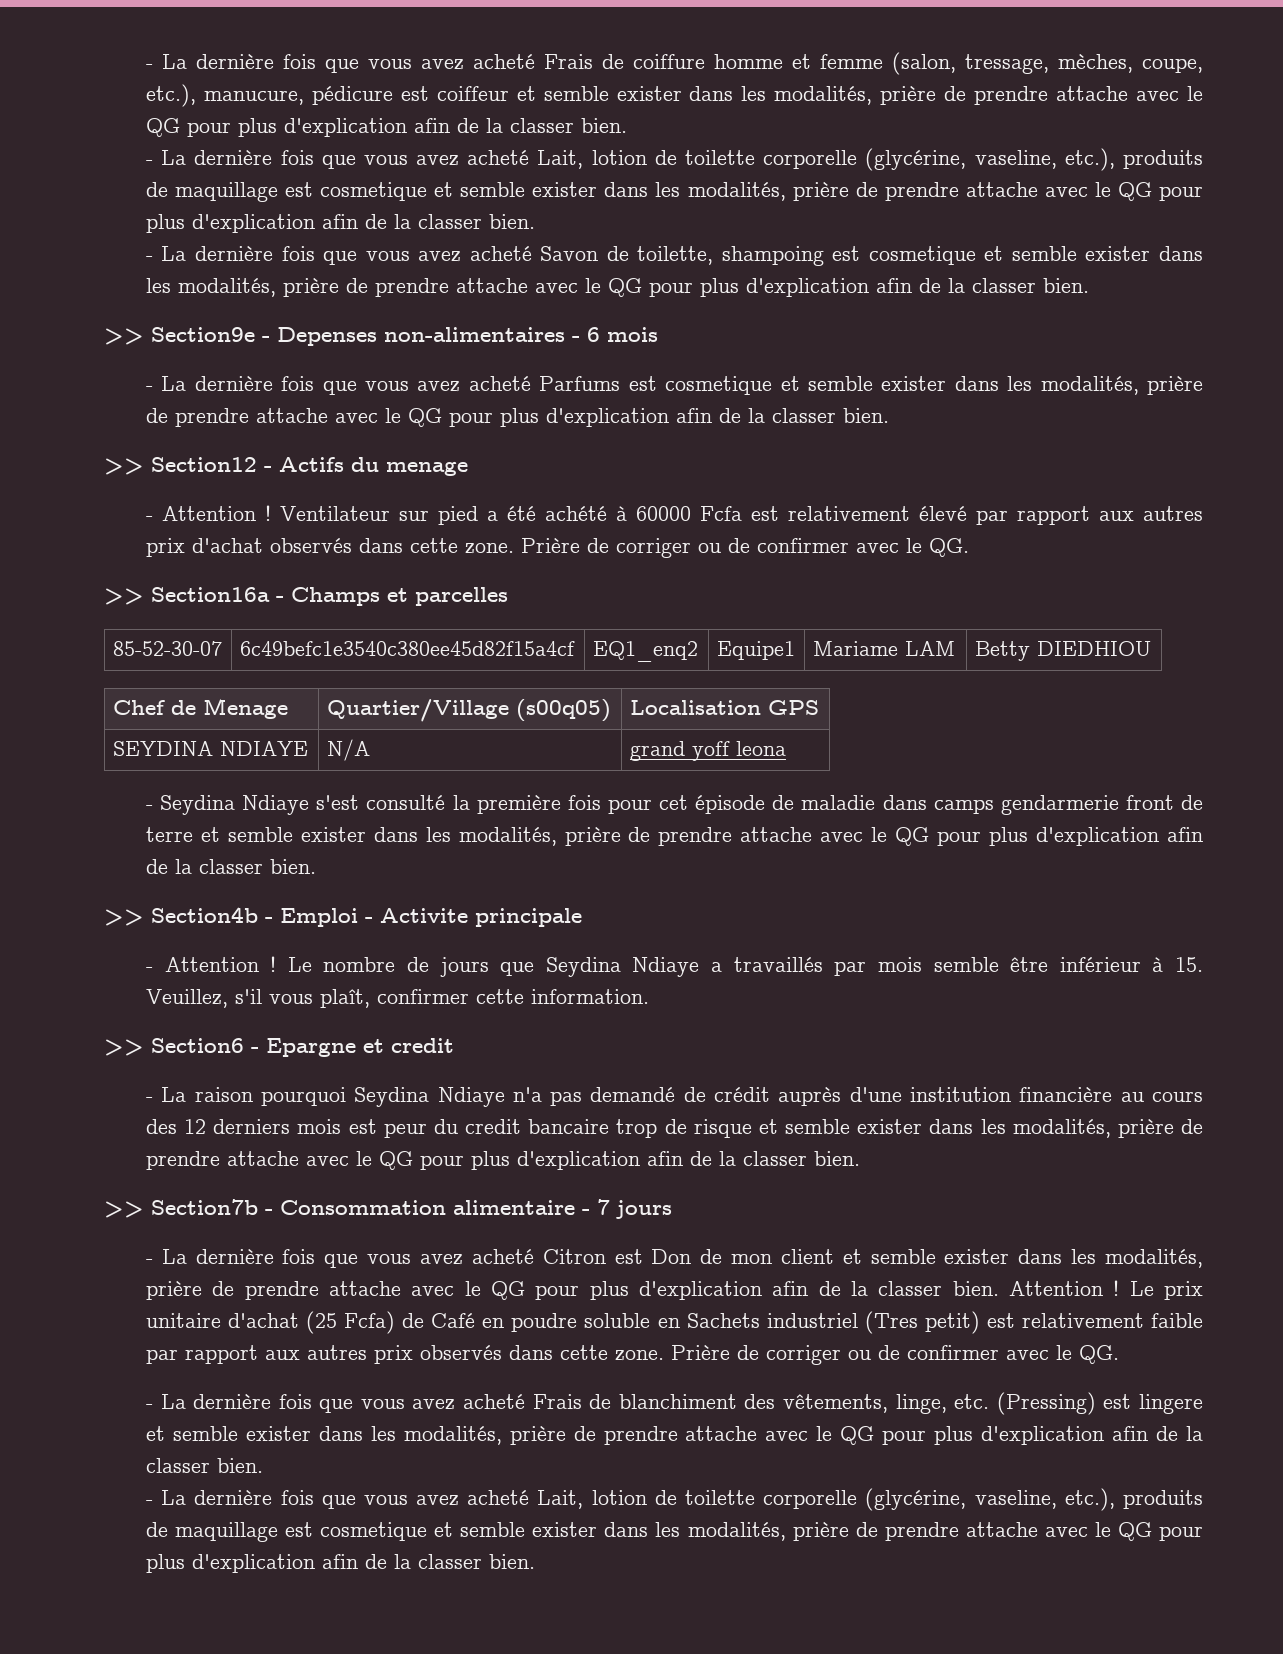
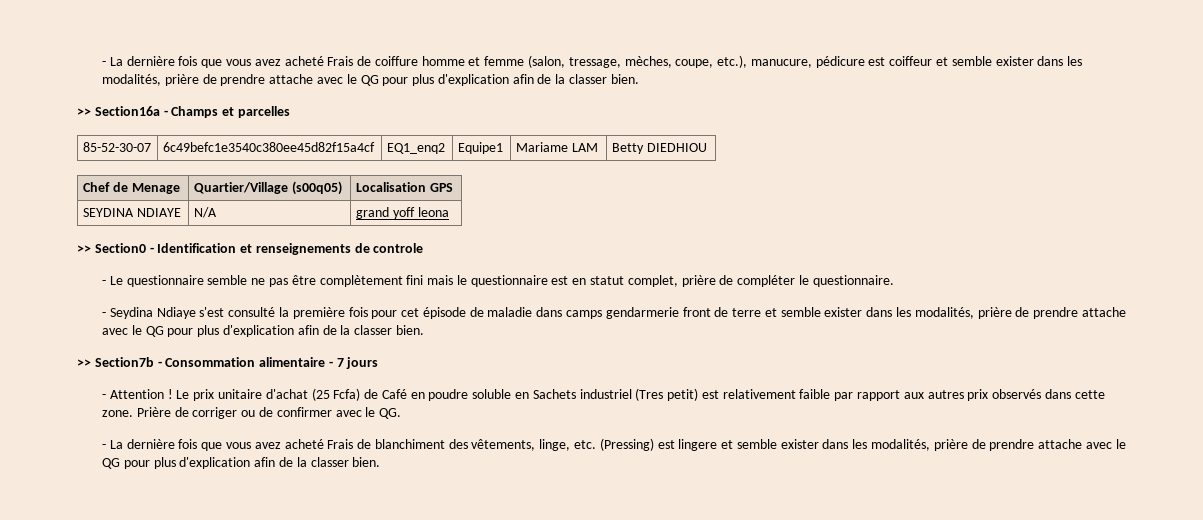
[145,148,1203,171] [145,182,1203,202] [145,214,535,233] [145,246,1203,266] [145,278,1089,297] [104,327,658,346] [145,376,1203,395] [145,408,889,427] [104,457,468,476] [145,505,1203,525] [145,538,969,558] // - La dernière fois que vous avez acheté Lait, lotion de toilette corporelle (glycérine, vaseline, etc.), produits de maquillage est cosmetique et semble exister dans les modalités, prière de prendre attache avec le QG pour plus d'explication afin de la classer bien. // - La dernière fois que vous avez acheté Savon de toilette, shampoing est cosmetique et semble exister dans les modalités, prière de prendre attache avec le QG pour plus d'explication afin de la classer bien. // >> Section9e - Depenses non-alimentaires - 6 mois // - La dernière fois que vous avez acheté Parfums est cosmetique et semble exister dans les modalités, prière de prendre attache avec le QG pour plus d'explication afin de la classer bien. // >> Section12 - Actifs du menage // - Attention ! Ventilateur sur pied a été achété à 60000 Fcfa est relativement élevé par rapport aux autres prix d'achat observés dans cette zone. Prière de corriger ou de confirmer avec le QG. -> (639, 79) none
(786, 748) none -> [77,243,424,255] [102,275,894,287] // >> Section0 - Identification et renseignements de controle // - Le questionnaire semble ne pas être complètement fini mais le questionnaire est en statut complet, prière de compléter le questionnaire.
[104,907,582,927] [145,956,1203,977] [145,989,649,1008] [104,1038,454,1057] [145,1087,1203,1107] [145,1119,1204,1138] [145,1151,860,1170] // >> Section4b - Emploi - Activite principale // - Attention ! Le nombre de jours que Seydina Ndiaye a travaillés par mois semble être inférieur à 15. Veuillez, s'il vous plaît, confirmer cette information. // >> Section6 - Epargne et credit // - La raison pourquoi Seydina Ndiaye n'a pas demandé de crédit auprès d'une institution financière au cours des 12 derniers mois est peur du credit bancaire trop de risque et semble exister dans les modalités, prière de prendre attache avec le QG pour plus d'explication afin de la classer bien. -> (424, 330) none
[161,1249,1203,1268] [145,1281,999,1300] La dernière fois que vous avez acheté Citron est Don de mon client et semble exister dans les modalités, prière de prendre attache avec le QG pour plus d'explication afin de la classer bien. -> (107, 396) none
[145,1488,1203,1511] [145,1522,1203,1542] [145,1554,535,1573] // - La dernière fois que vous avez acheté Lait, lotion de toilette corporelle (glycérine, vaseline, etc.), produits de maquillage est cosmetique et semble exister dans les modalités, prière de prendre attache avec le QG pour plus d'explication afin de la classer bien. -> (381, 462) none

